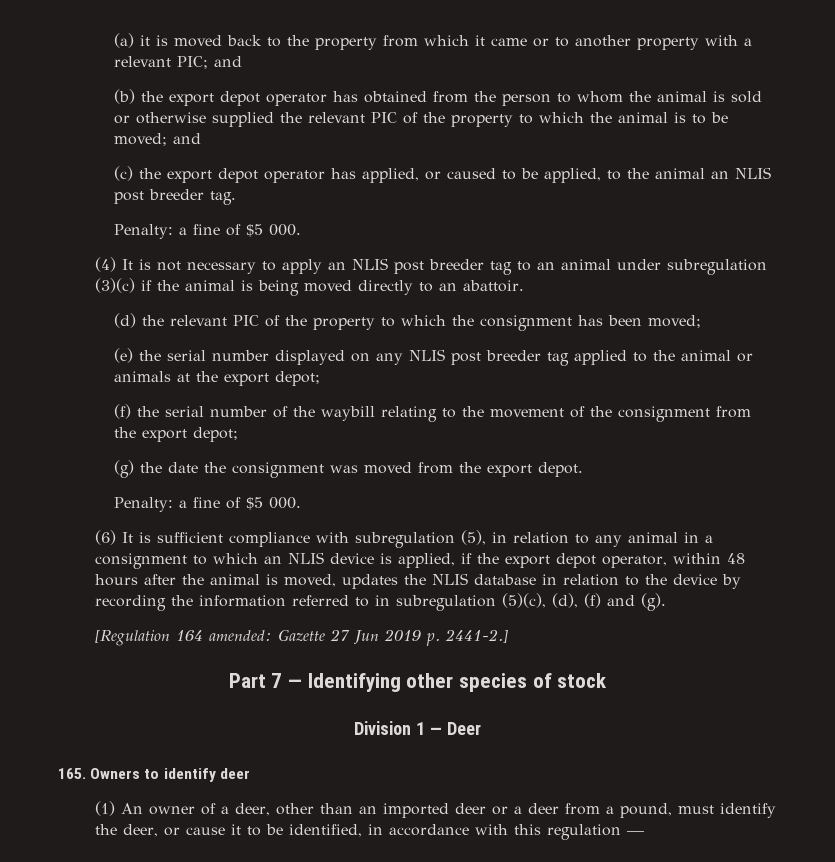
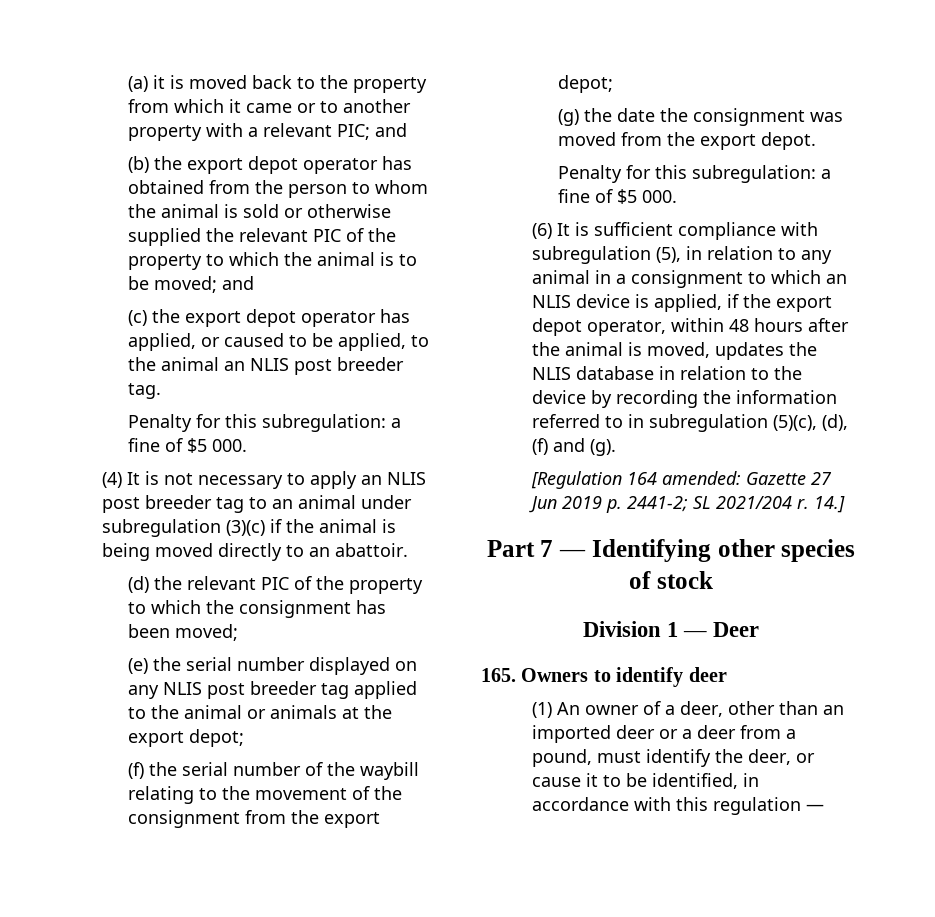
[113,224,173,239] Penalty: -> [127,414,386,432] Penalty for this subregulation:
[113,497,173,512] Penalty: -> [557,165,816,183] Penalty for this subregulation:
[445,629,509,643] 2441-2.] -> [627,496,846,513] 2441-2; SL 2021/204 r. 14.]

